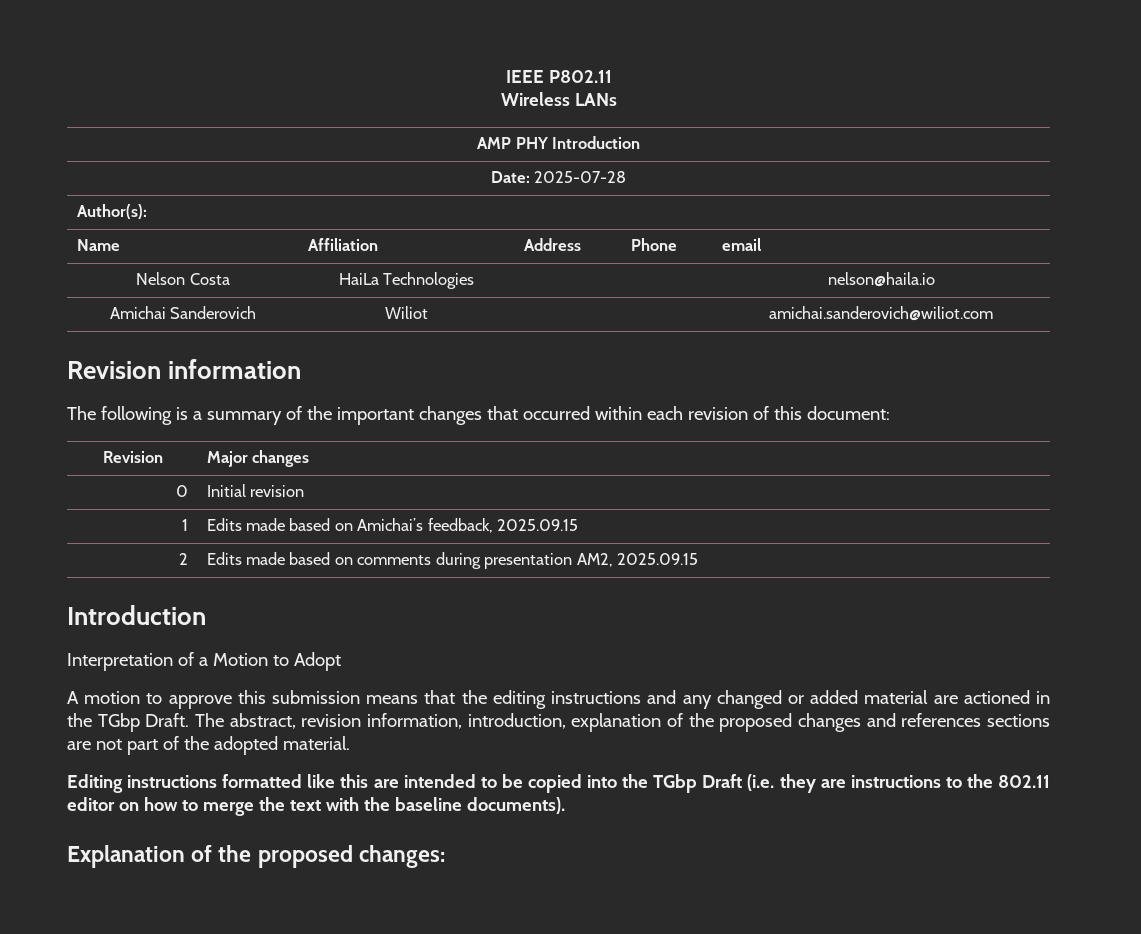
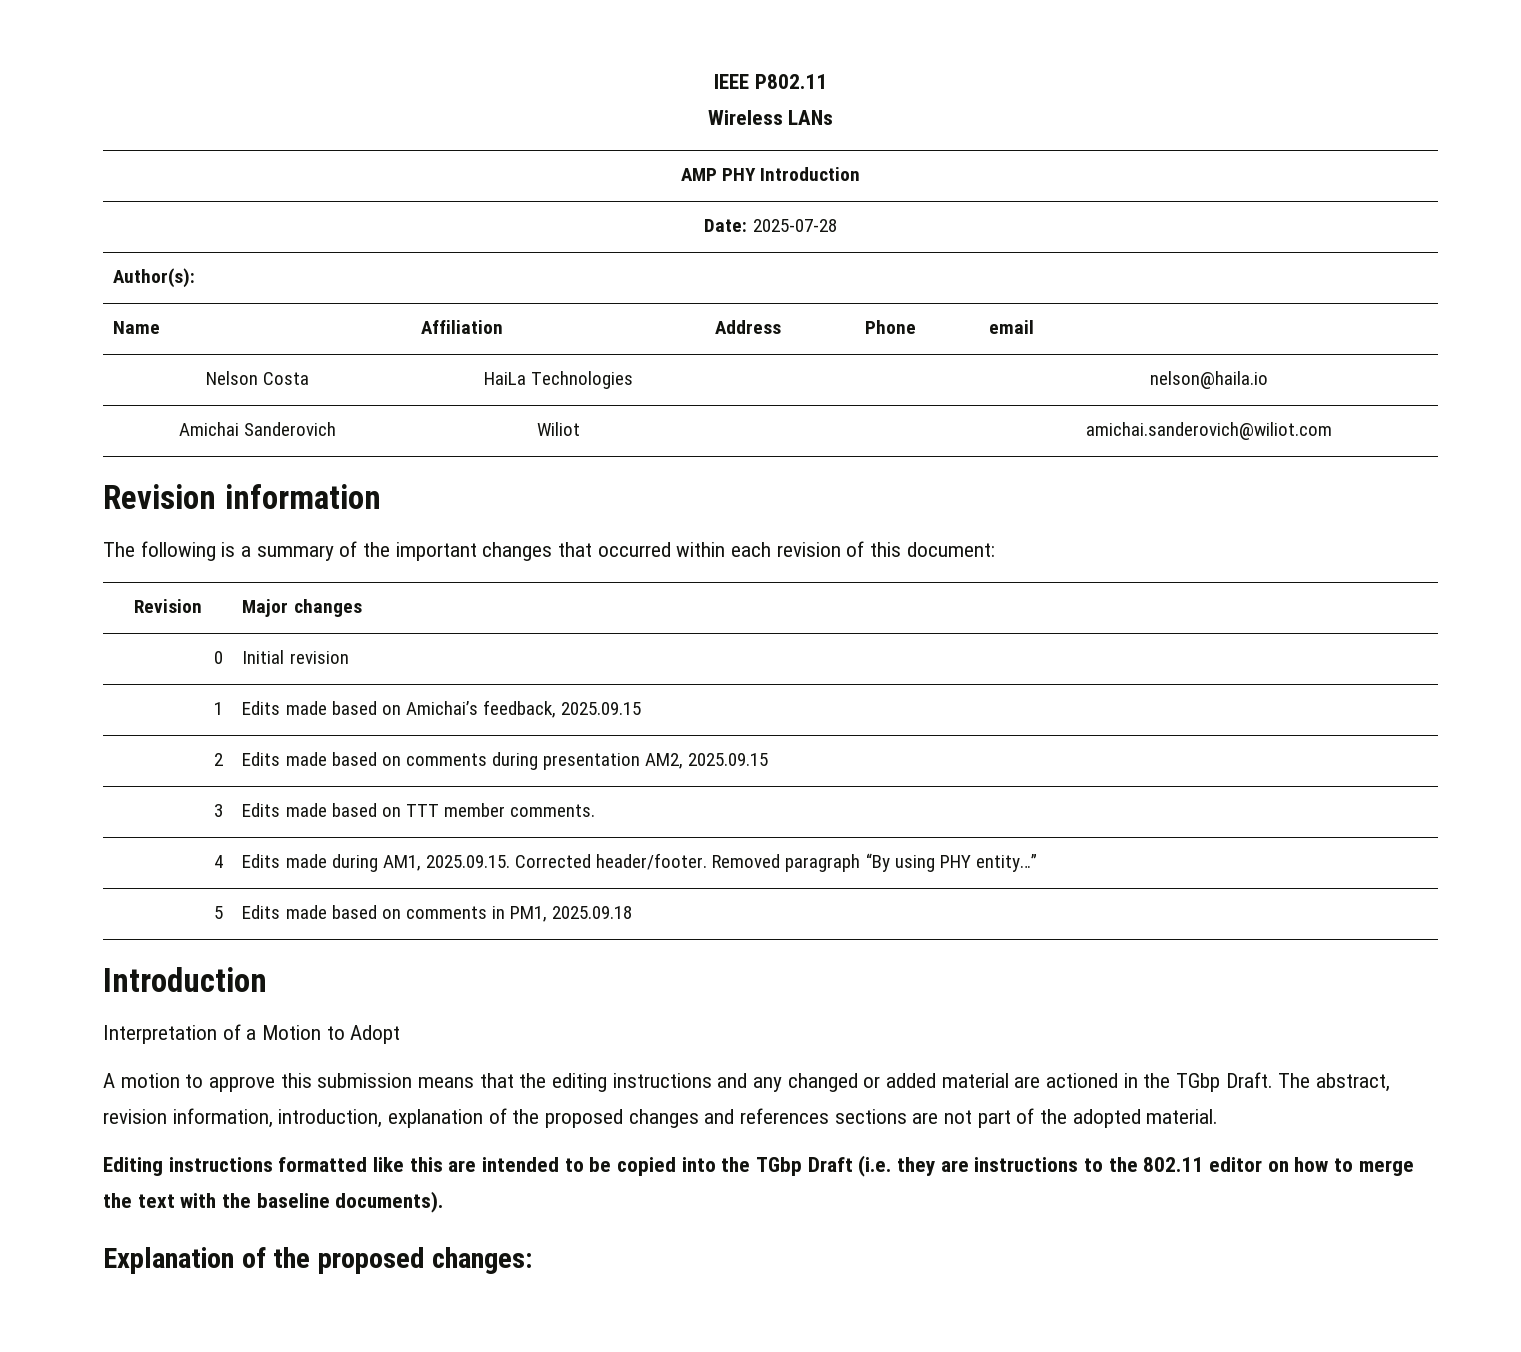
(699, 559) none -> [213,804,223,817] [242,803,596,817] [213,855,223,868] [242,853,1037,872] [213,906,223,919] [242,905,633,922] // 3 | Edits made based on TTT member comments. // 4 | Edits made during AM1, 2025.09.15. Corrected header/footer. Removed paragraph “By using PHY entity…” // 5 | Edits made based on comments in PM1, 2025.09.18

